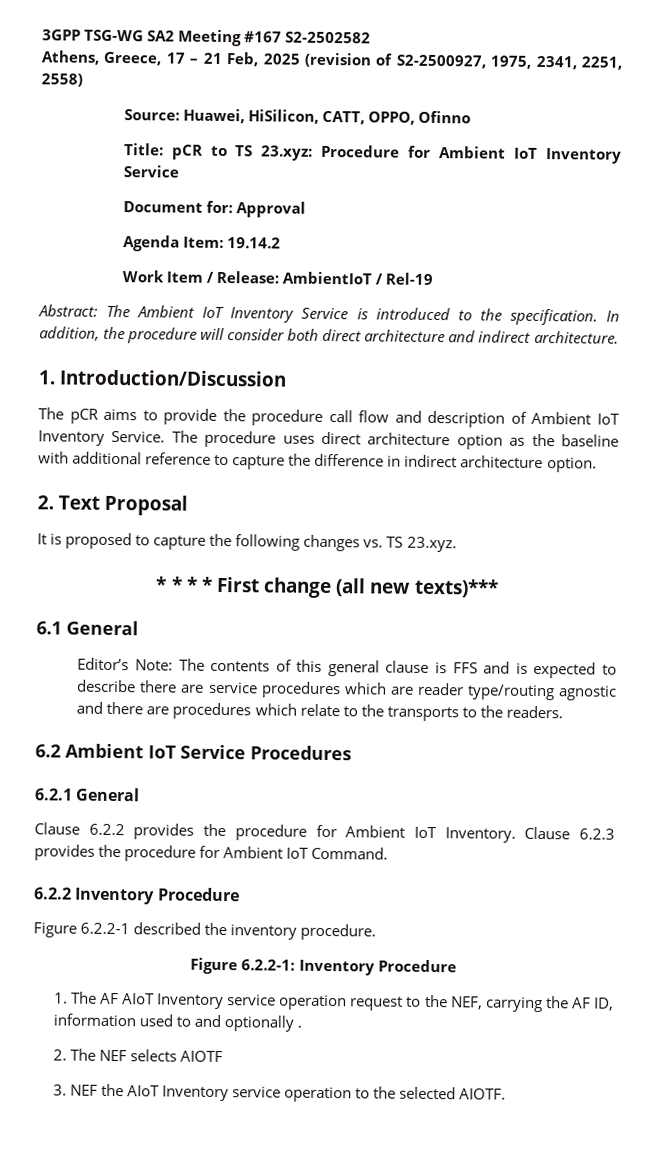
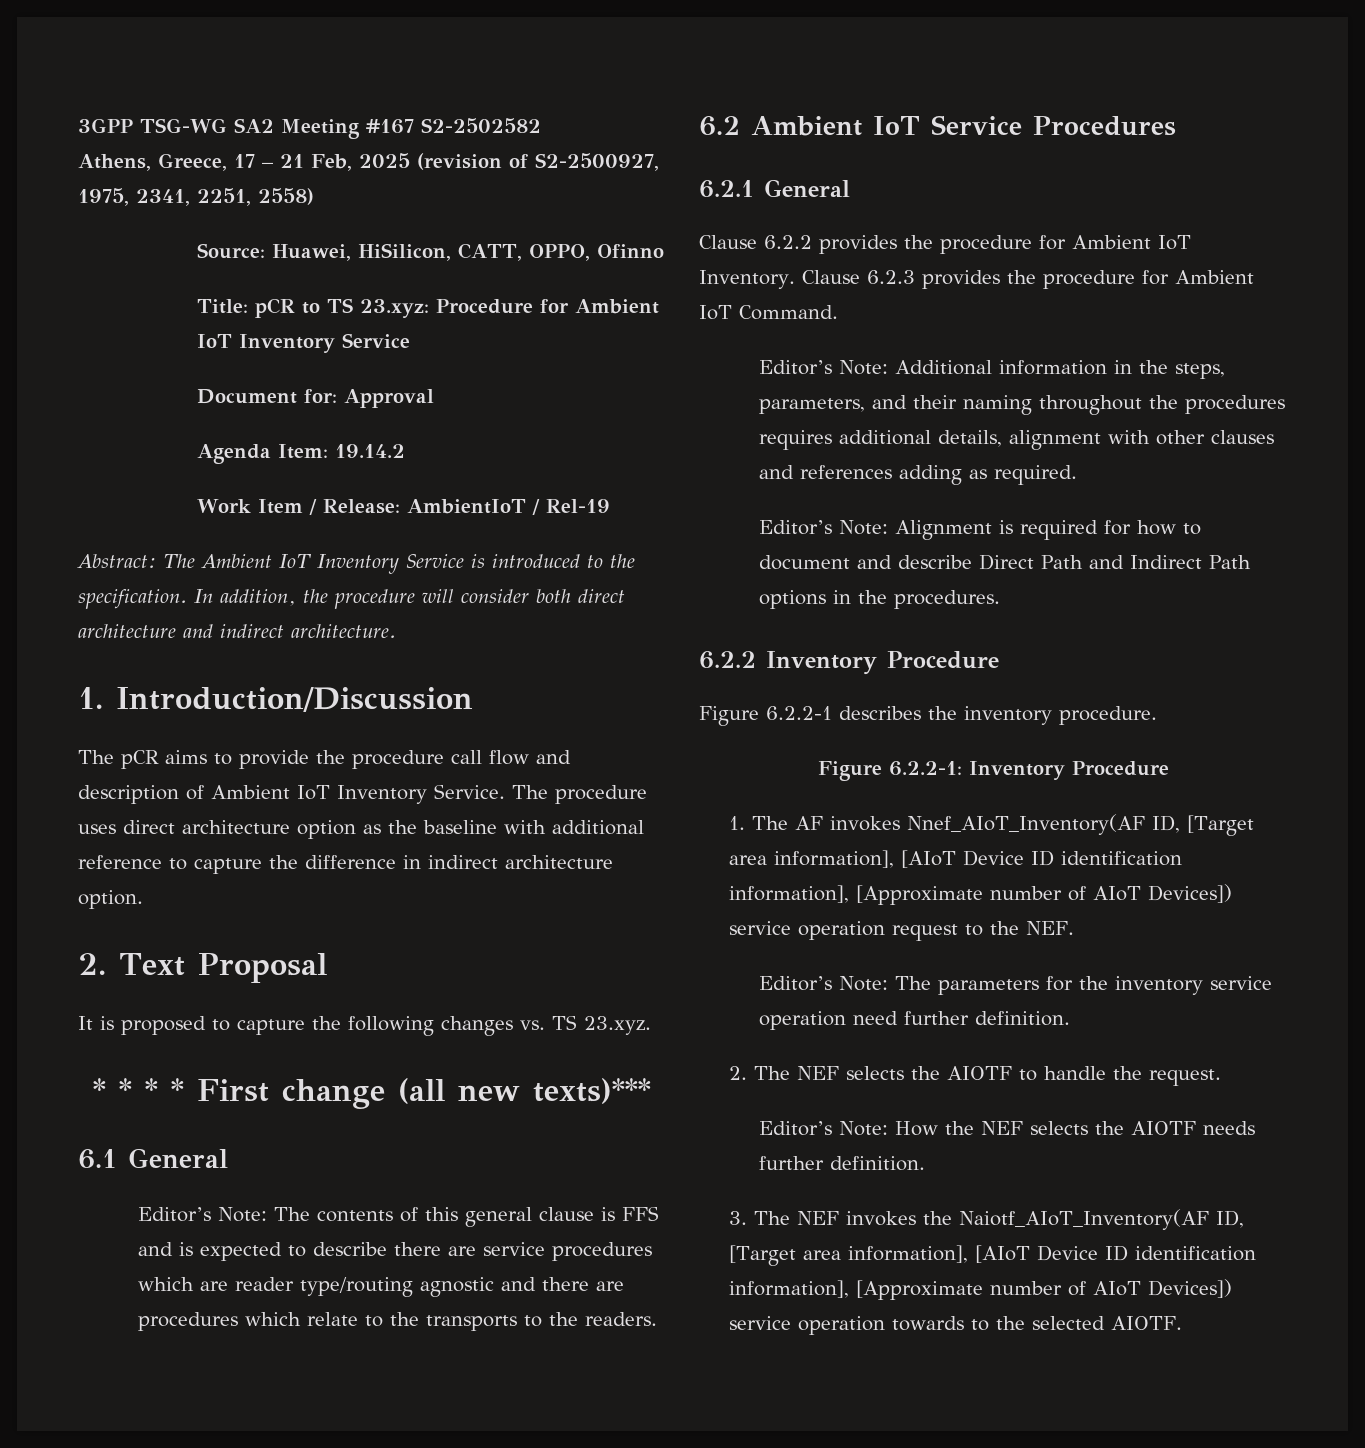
(389, 853) none -> [758,360,1225,379] [758,395,1285,415] [758,430,1274,450] [758,465,1077,485] [758,520,1201,540] [758,554,1251,570] [758,590,1000,609] // Editor’s Note: Additional information in the steps, parameters, and their naming throughout the procedures requires additional details, alignment with other clauses and references adding as required. // Editor’s Note: Alignment is required for how to document and describe Direct Path and Indirect Path options in the procedures.
[133,922,202,935] described -> [839,706,921,720] describes
[121,993,225,1010] AIoT Inventory -> [829,814,1254,836] [728,850,1182,868] [728,884,1232,905] invokes Nnef_AIoT_Inventory(AF ID, [Target area information], [AIoT Device ID identification information], [Approximate number of AIoT Devices])
[450,996,614,1013] [52,1013,302,1032] NEF, carrying the AF ID, information used to and optionally . -> [1025,921,1074,935] [758,976,1272,995] [758,1011,1070,1030] NEF. // Editor’s Note: The parameters for the inventory service operation need further definition.
[179,1050,223,1063] [52,1083,352,1103] AIOTF // 3. NEF the AIoT Inventory service operation -> [910,1066,1221,1086] [758,1121,1255,1136] [758,1156,925,1171] [728,1209,1244,1230] [728,1245,1256,1266] [728,1279,1232,1300] [728,1316,964,1335] the AIOTF to handle the request. // Editor’s Note: How the NEF selects the AIOTF needs further definition. // 3. The NEF invokes the Naiotf_AIoT_Inventory(AF ID, [Target area information], [AIoT Device ID identification information], [Approximate number of AIoT Devices]) service operation towards

